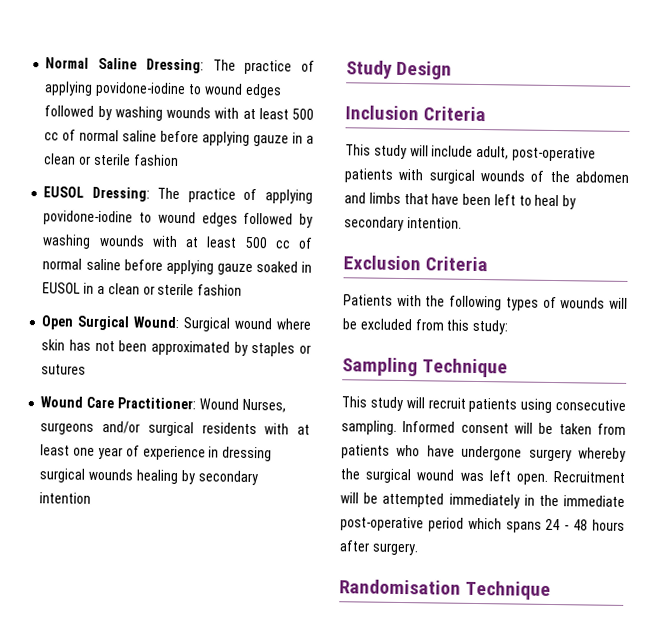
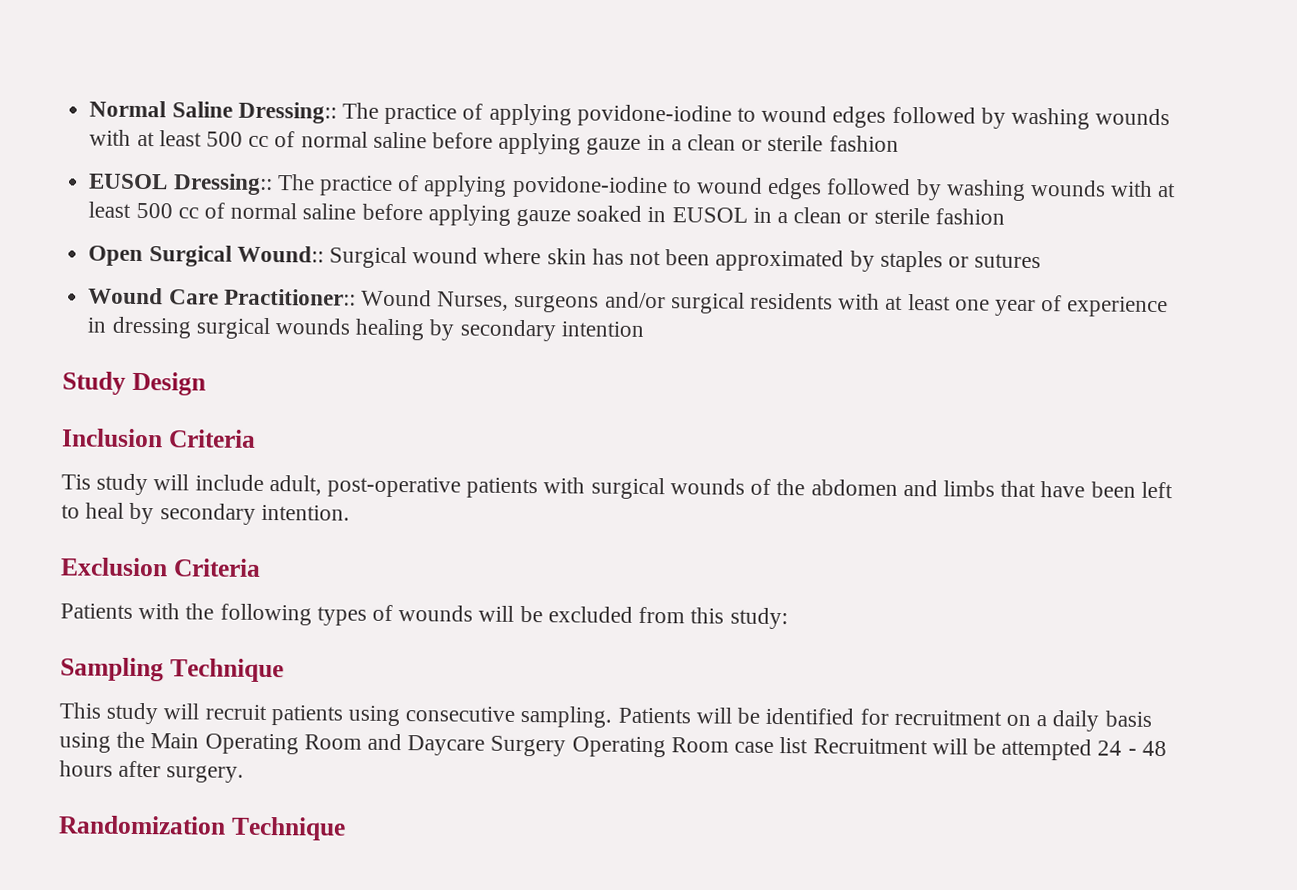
[145,58,204,74] Dressing: -> [237,101,337,124] Dressing::
[91,186,150,202] Dressing: -> [172,173,273,196] Dressing::
[133,316,180,329] Wound: -> [236,245,324,263] Wound::
[116,397,196,410] Practitioner: -> [223,288,356,306] Practitioner::
[345,144,371,156] This -> [61,474,91,490] Tis
[402,421,626,435] [341,444,626,462] [340,468,625,485] [340,492,625,509] [340,516,542,533] Informed consent will be taken from patients who have undergone surgery whereby the surgical wound was left open. Recruitment will be attempted immediately in the immediate post-operative period which spans -> [617,707,1152,732] [59,731,1093,761] Patients will be identified for recruitment on a daily basis using the Main Operating Room and Daycare Surgery Operating Room case list Recruitment will be attempted
[339,579,461,595] Randomisation -> [58,815,226,835] Randomization

